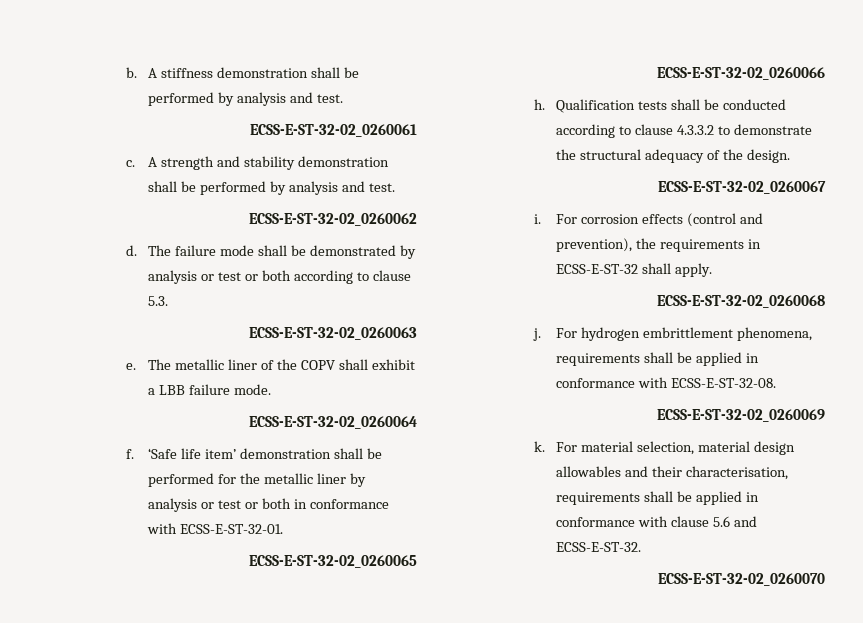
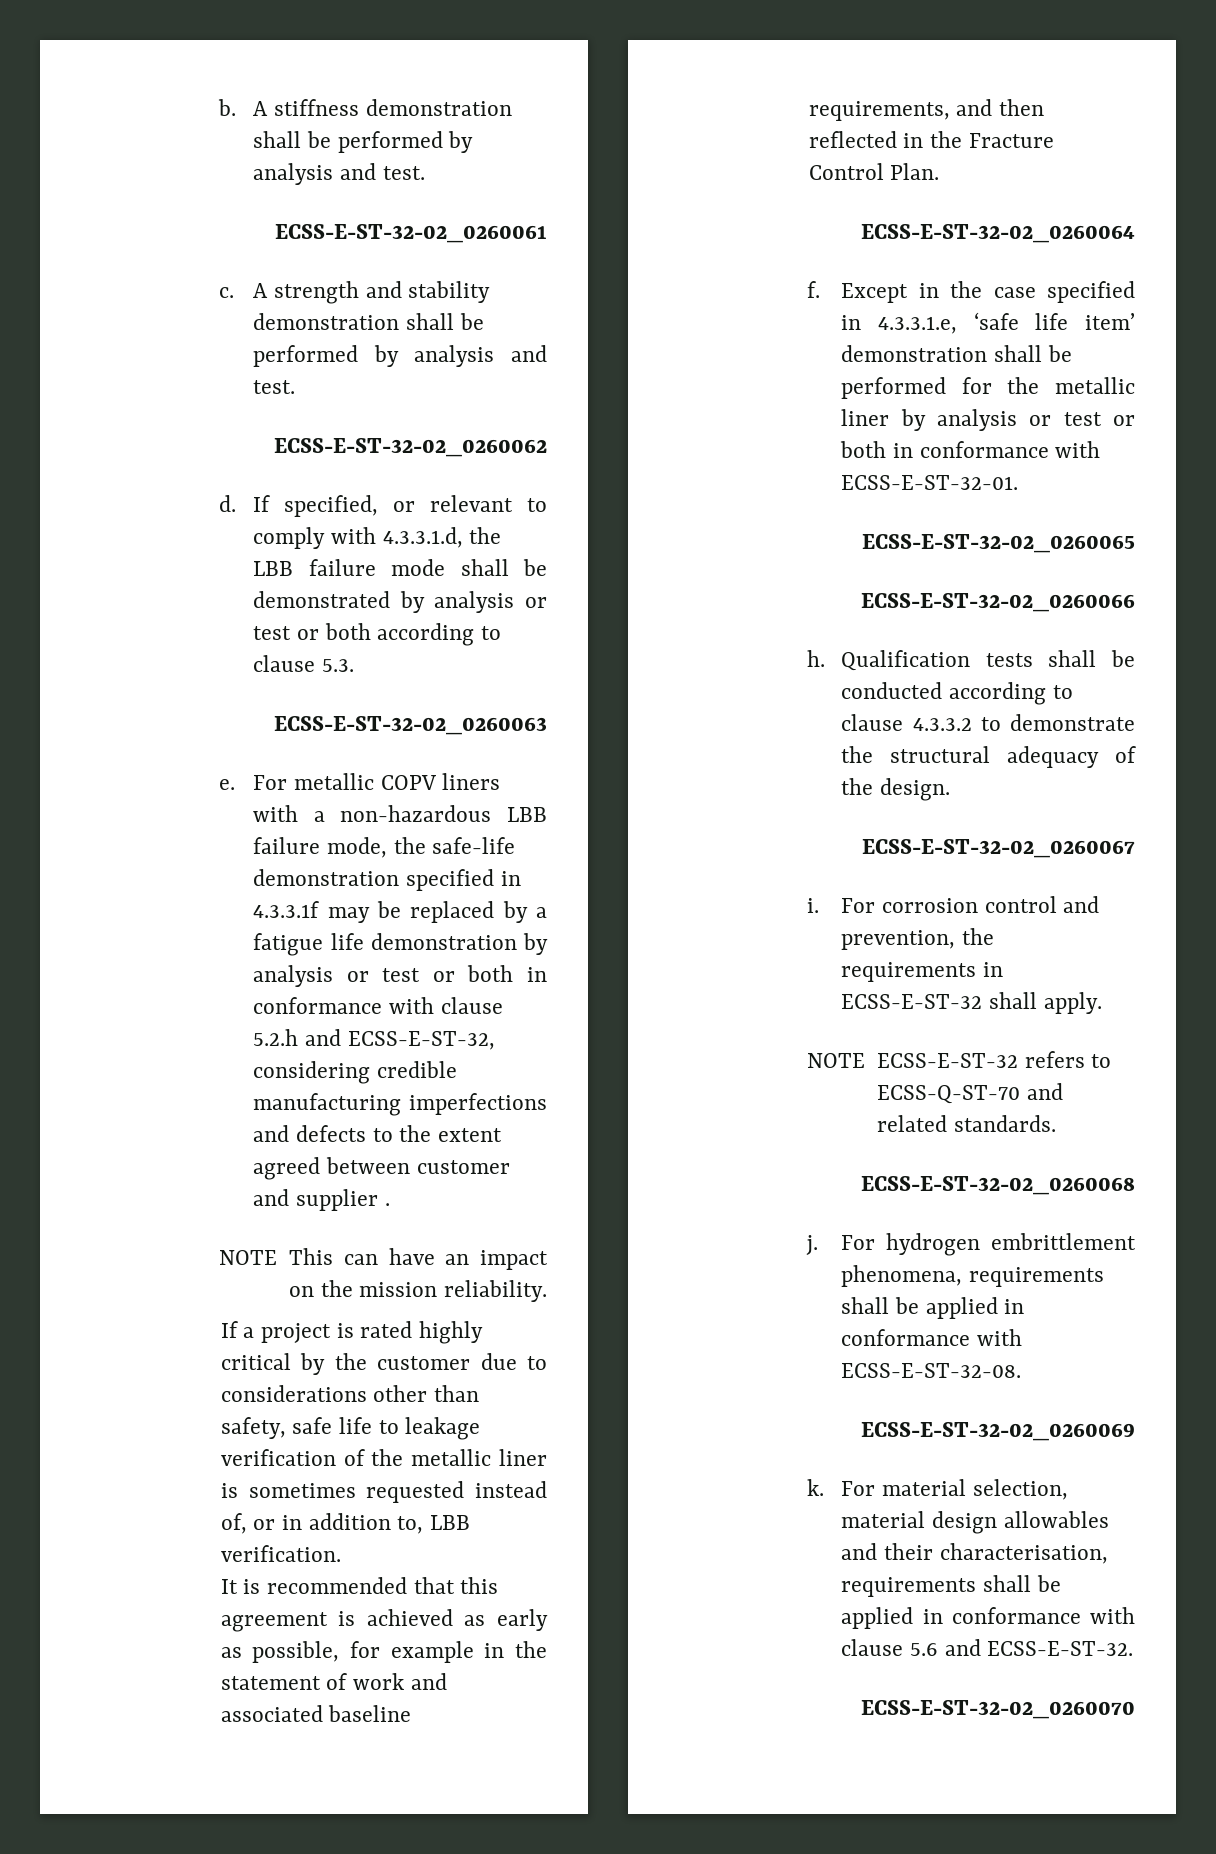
[148,245,172,256] The -> [253,495,547,517] [253,527,502,549] [253,561,294,576] If specified, or relevant to comply with 4.3.3.1.d, the LBB
[148,359,415,370] [148,384,271,395] [249,416,417,429] [126,448,178,459] The metallic liner of the COPV shall exhibit a LBB failure mode. // ECSS-E-ST-32-02_0260064 // f. ‘Safe -> [253,773,501,790] [253,805,547,822] [253,837,516,858] [253,869,521,891] [253,901,548,923] [253,933,548,956] [253,965,547,987] [253,997,503,1014] [253,1029,495,1050] [253,1061,457,1084] [253,1093,547,1116] [253,1125,502,1142] [253,1157,510,1180] [253,1189,390,1211] [218,1248,548,1270] [289,1280,547,1302] [220,1321,483,1344] [220,1353,547,1375] [220,1385,480,1402] [220,1417,481,1440] [220,1449,547,1466] [220,1481,547,1503] [220,1513,470,1534] [220,1545,341,1562] [220,1577,499,1594] [220,1609,548,1632] [220,1641,547,1663] [220,1673,447,1690] [220,1705,412,1722] [808,99,1045,121] [808,131,1054,148] [808,163,940,180] [861,224,1135,243] [806,281,1135,303] [841,312,1019,334] For metallic COPV liners with a non‐hazardous LBB failure mode, the safe‐life demonstration specified in 4.3.3.1f may be replaced by a fatigue life demonstration by analysis or test or both in conformance with clause 5.2.h and ECSS-E-ST-32, considering credible manufacturing imperfections and defects to the extent agreed between customer and supplier . // NOTE This can have an impact on the mission reliability. // If a project is rated highly critical by the customer due to considerations other than safety, safe life to leakage verification of the metallic liner is sometimes requested instead of, or in addition to, LBB verification. // It is recommended that this agreement is achieved as early as possible, for example in the statement of work and associated baseline requirements, and then reflected in the Fracture Control Plan. // ECSS-E-ST-32-02_0260064 // f. Except in the case specified in 4.3.3.1.e, ‘safe
[642,213,763,227] [556,238,633,252] effects (control and prevention), -> [984,896,1100,913] [841,930,956,950] control and prevention,
(713, 270) none -> [806,1051,1112,1068] [877,1083,1063,1104] [877,1115,1056,1132] // NOTE ECSS-E-ST-32 refers to ECSS-Q-ST-70 and related standards.

